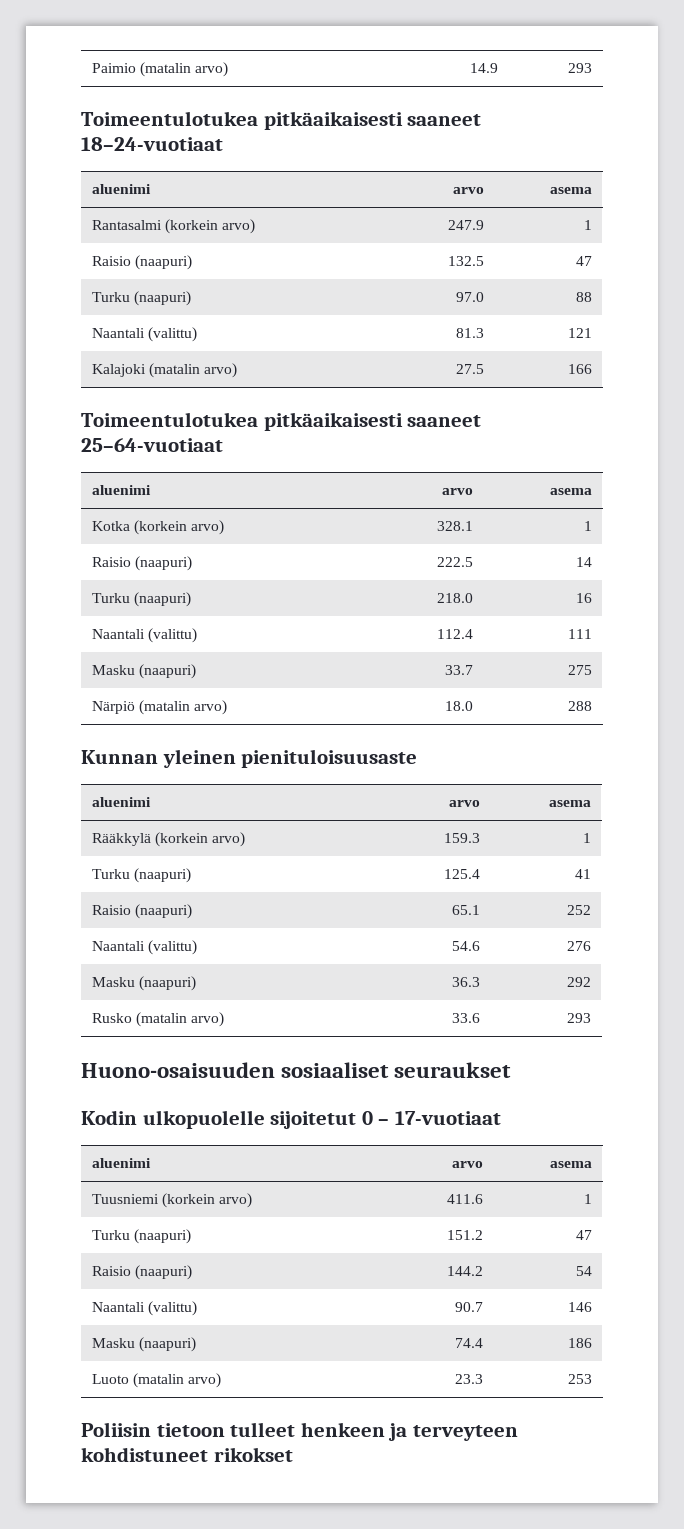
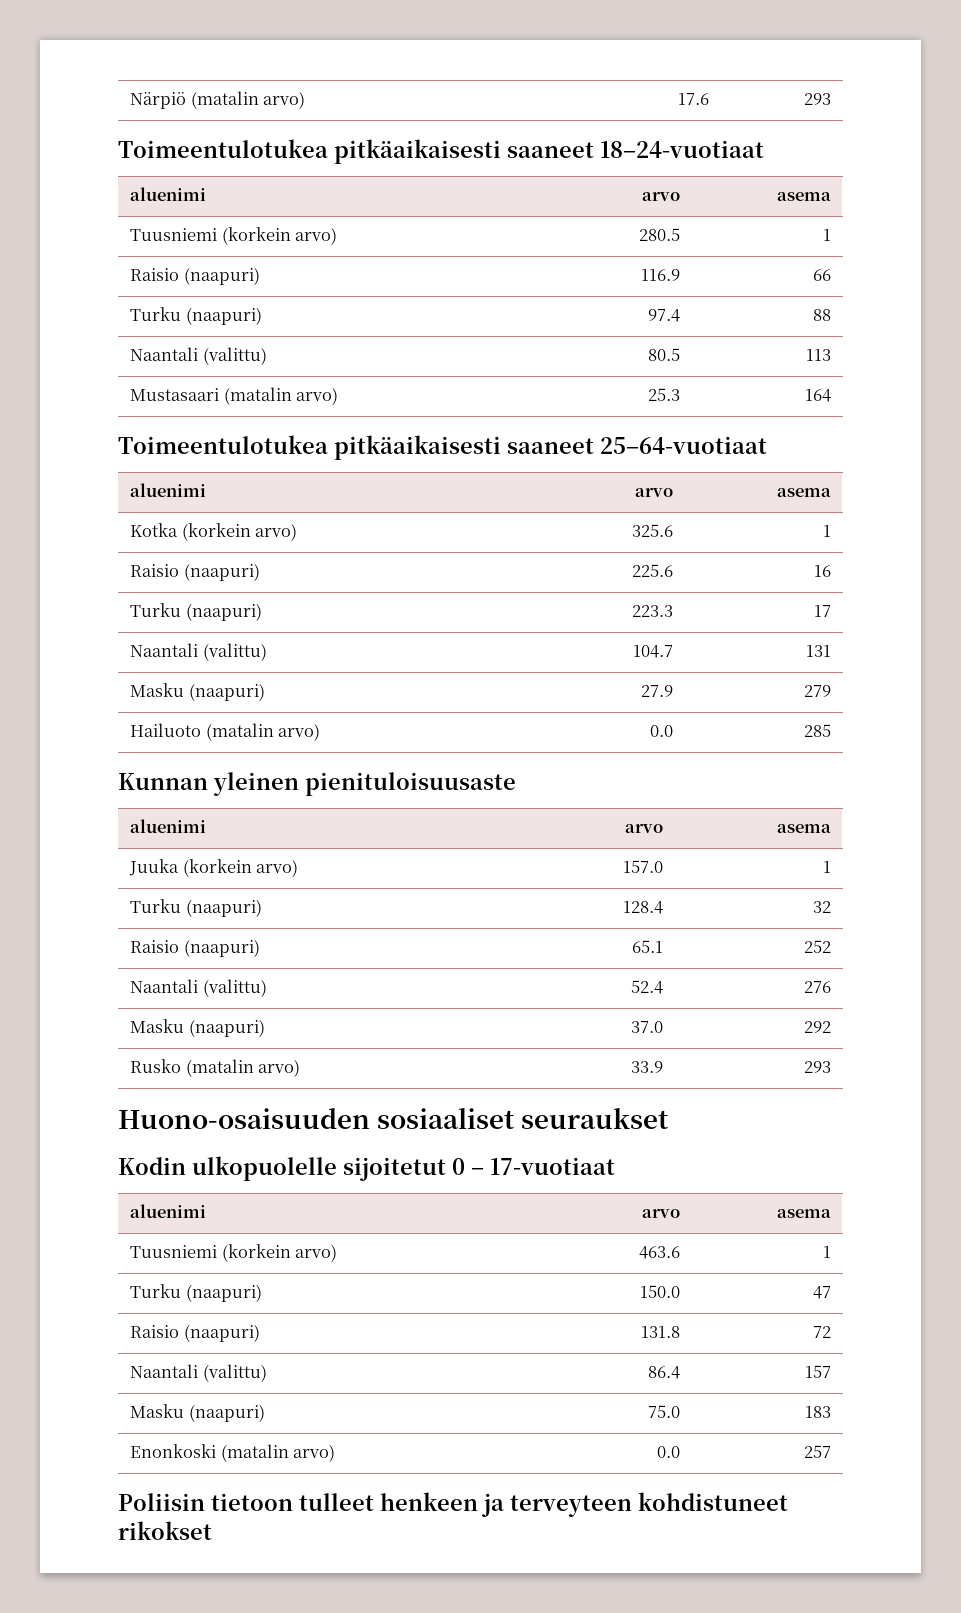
[91,62,229,77] [470,63,499,73] Paimio (matalin arvo) | 14.9 -> [130,91,306,109] [677,93,709,105] Närpiö (matalin arvo) | 17.6
[91,219,256,234] [448,220,485,230] [584,220,593,230] [91,255,192,270] [448,256,485,266] [576,256,593,266] [91,291,191,306] [456,292,485,302] Rantasalmi (korkein arvo) | 247.9 | 1 // Raisio (naapuri) | 132.5 | 47 // Turku (naapuri) | 97.0 -> [130,227,338,245] [638,228,680,241] [822,229,831,241] [130,267,260,285] [640,269,680,281] [812,269,831,281] [130,307,262,325] [647,309,680,322] Tuusniemi (korkein arvo) | 280.5 | 1 // Raisio (naapuri) | 116.9 | 66 // Turku (naapuri) | 97.4
[456,328,485,338] [568,328,593,338] [91,363,238,378] [456,364,485,374] [568,364,593,374] 81.3 | 121 // Kalajoki (matalin arvo) | 27.5 | 166 -> [647,348,680,361] [805,349,831,361] [130,387,339,405] [647,388,680,401] [804,389,831,402] 80.5 | 113 // Mustasaari (matalin arvo) | 25.3 | 164
[437,521,474,531] [584,521,593,531] [91,556,192,571] [437,557,474,567] [576,557,593,567] [91,592,191,607] [437,593,474,603] [576,593,593,603] [91,628,197,643] [437,629,474,639] [568,629,593,639] [91,664,196,679] [445,665,474,675] [568,665,593,675] [91,700,228,715] [445,701,474,711] [568,701,593,711] 328.1 | 1 // Raisio (naapuri) | 222.5 | 14 // Turku (naapuri) | 218.0 | 16 // Naantali (valittu) | 112.4 | 111 // Masku (naapuri) | 33.7 | 275 // Närpiö (matalin arvo) | 18.0 | 288 -> [631,524,673,537] [822,525,831,537] [130,563,260,581] [631,564,673,577] [813,565,831,577] [130,603,262,621] [631,605,673,617] [813,605,831,617] [130,643,267,661] [632,645,673,658] [805,645,831,657] [130,683,265,701] [640,685,673,697] [803,685,831,697] [130,723,321,741] [649,725,673,737] [803,724,831,737] 325.6 | 1 // Raisio (naapuri) | 225.6 | 16 // Turku (naapuri) | 223.3 | 17 // Naantali (valittu) | 104.7 | 131 // Masku (naapuri) | 27.9 | 279 // Hailuoto (matalin arvo) | 0.0 | 285
[91,832,246,847] [444,833,481,843] [583,833,592,843] [91,868,191,883] [444,869,481,879] [575,869,592,879] Rääkkylä (korkein arvo) | 159.3 | 1 // Turku (naapuri) | 125.4 | 41 -> [129,859,299,877] [622,860,663,873] [822,861,831,873] [130,899,262,917] [622,901,663,914] [812,901,831,913] Juuka (korkein arvo) | 157.0 | 1 // Turku (naapuri) | 128.4 | 32
[452,941,481,951] 54.6 -> [630,980,663,994] 52.4
[452,977,481,987] 36.3 -> [630,1021,663,1033] 37.0
[452,1013,481,1023] 33.6 -> [630,1061,663,1073] 33.9
[447,1194,484,1204] [584,1194,593,1204] [91,1229,191,1244] [447,1230,484,1240] 411.6 | 1 // Turku (naapuri) | 151.2 -> [638,1246,680,1259] [822,1246,831,1258] [130,1284,262,1302] [639,1285,680,1298] 463.6 | 1 // Turku (naapuri) | 150.0
[447,1266,484,1276] [576,1266,593,1276] [91,1301,197,1316] [455,1302,484,1312] [568,1302,593,1312] [91,1337,196,1352] [455,1338,484,1348] [568,1338,593,1348] [91,1373,222,1388] [455,1374,484,1384] [568,1374,593,1384] 144.2 | 54 // Naantali (valittu) | 90.7 | 146 // Masku (naapuri) | 74.4 | 186 // Luoto (matalin arvo) | 23.3 | 253 -> [640,1326,680,1338] [812,1326,831,1338] [130,1364,267,1382] [647,1366,680,1379] [804,1365,831,1378] [130,1404,265,1422] [647,1405,680,1418] [804,1406,831,1418] [130,1444,336,1462] [656,1446,680,1458] [803,1445,831,1458] 131.8 | 72 // Naantali (valittu) | 86.4 | 157 // Masku (naapuri) | 75.0 | 183 // Enonkoski (matalin arvo) | 0.0 | 257

